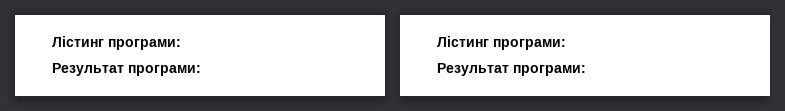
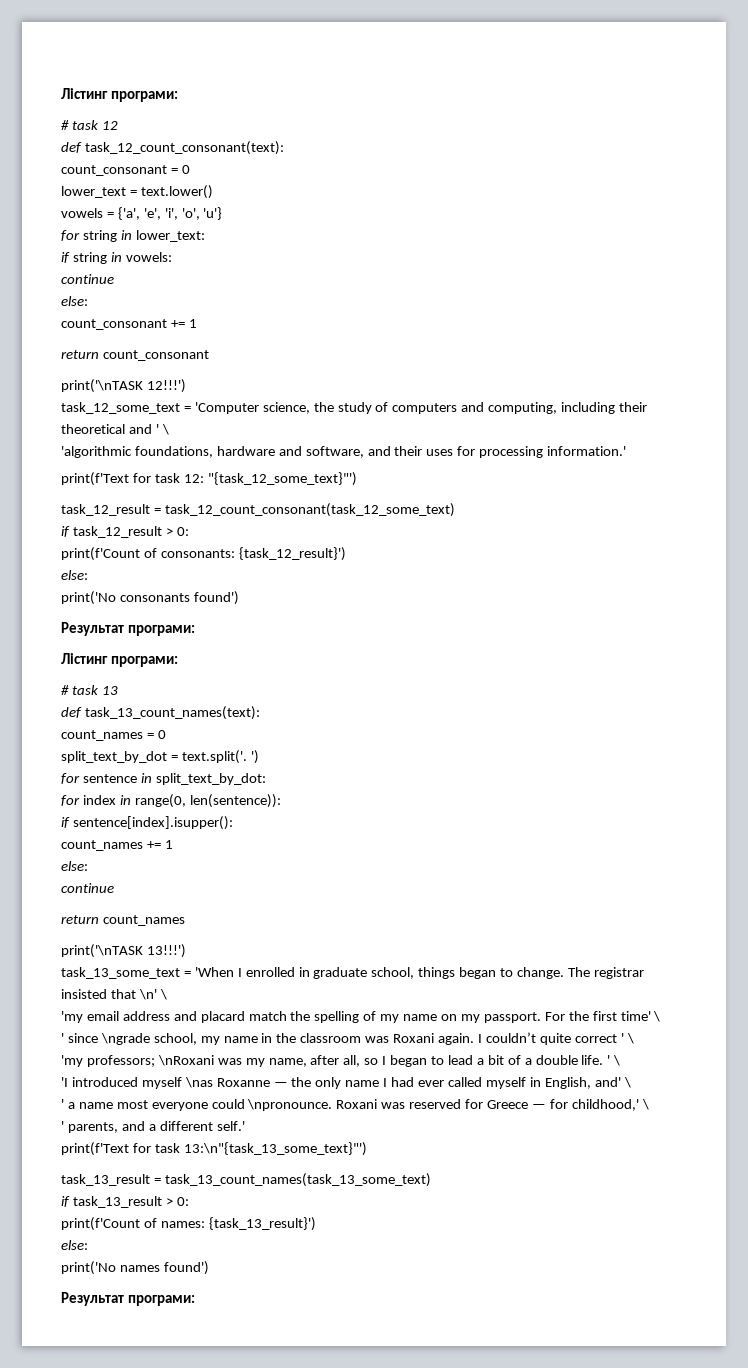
[52,36,181,50] [52,63,201,76] [437,36,566,50] Лістинг програми: // Результат програми: // Лістинг програми: -> [61,88,178,102] [61,120,118,130] [61,141,284,155] [61,165,190,176] [61,185,213,199] [61,207,223,220] [61,230,205,242] [61,252,172,264] [61,274,114,284] [61,296,88,306] [61,319,197,330] [61,350,209,361] [61,379,186,393] [61,402,648,414] [61,424,169,435] [61,446,627,458] [61,472,357,486] [61,503,455,517] [61,526,189,538] [61,547,346,561] [61,570,88,580] [61,591,239,605] [61,622,195,636] [61,653,178,667] [61,685,118,695] [61,706,260,720] [61,730,166,741] [61,750,259,764] [61,773,266,785] [61,794,281,808] [61,816,233,830] [61,840,173,851] [61,861,88,871] [61,883,114,893] [61,915,185,926] [61,944,186,958] [61,967,644,979] [61,989,167,1000] [61,1011,661,1023] [61,1032,634,1045] [61,1055,621,1067] [61,1077,631,1089] [61,1099,649,1111] [61,1121,245,1133] [61,1142,367,1156] [61,1173,431,1187] [61,1196,189,1208] [61,1217,316,1231] [61,1240,88,1250] [61,1261,209,1275] Лістинг програми: // # task 12 // def task_12_count_consonant(text): // count_consonant = 0 // lower_text = text.lower() // vowels = {'a', 'e', 'i', 'o', 'u'} // for string in lower_text: // if string in vowels: // continue // else: // count_consonant += 1 // return count_consonant // print('\nTASK 12!!!') // task_12_some_text = 'Computer science, the study of computers and computing, including their theoretical and ' \ // 'algorithmic foundations, hardware and software, and their uses for processing information.' // print(f'Text for task 12: "{task_12_some_text}"') // task_12_result = task_12_count_consonant(task_12_some_text) // if task_12_result > 0: // print(f'Count of consonants: {task_12_result}') // else: // print('No consonants found') // Результат програми: // Лістинг програми: // # task 13 // def task_13_count_names(text): // count_names = 0 // split_text_by_dot = text.split('. ') // for sentence in split_text_by_dot: // for index in range(0, len(sentence)): // if sentence[index].isupper(): // count_names += 1 // else: // continue // return count_names // print('\nTASK 13!!!') // task_13_some_text = 'When I enrolled in graduate school, things began to change. The registrar insisted that \n' \ // 'my email address and placard match the spelling of my name on my passport. For the first time' \ // ' since \ngrade school, my name in the classroom was Roxani again. I couldn’t quite correct ' \ // 'my professors; \nRoxani was my name, after all, so I began to lead a bit of a double life. ' \ // 'I introduced myself \nas Roxanne — the only name I had ever called myself in English, and' \ // ' a name most everyone could \npronounce. Roxani was reserved for Greece — for childhood,' \ // ' parents, and a different self.' // print(f'Text for task 13:\n"{task_13_some_text}"') // task_13_result = task_13_count_names(task_13_some_text) // if task_13_result > 0: // print(f'Count of names: {task_13_result}') // else: // print('No names found')

